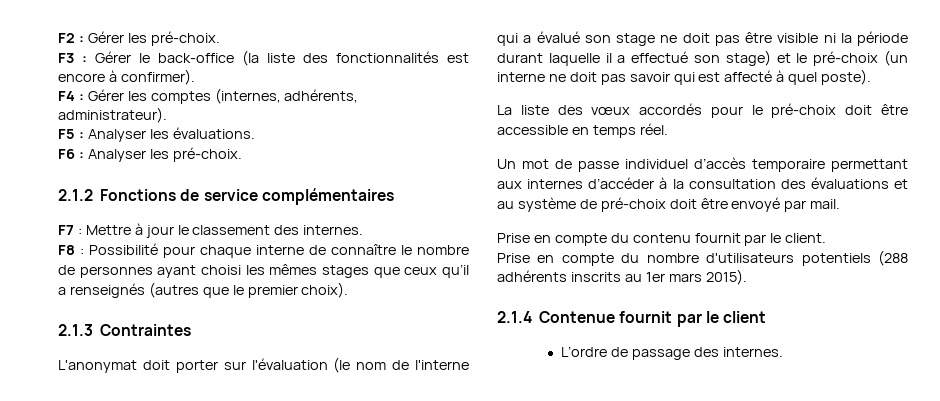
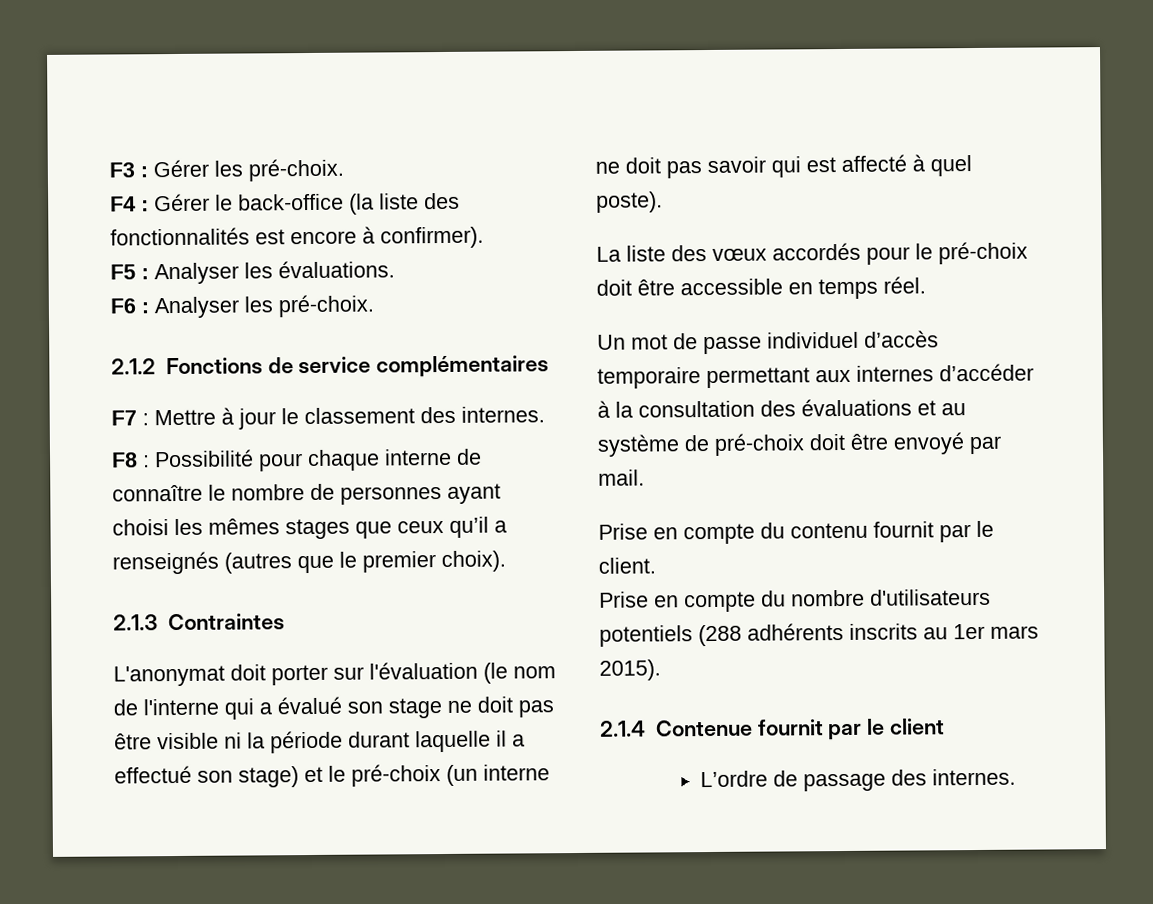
[58,33,75,43] F2 -> [109,162,135,178] F3
[58,53,74,63] F3 -> [110,196,136,212] F4
[58,88,359,104] [58,107,167,123] // F4 : Gérer les comptes (internes, adhérents, administrateur). -> (484, 237) none

